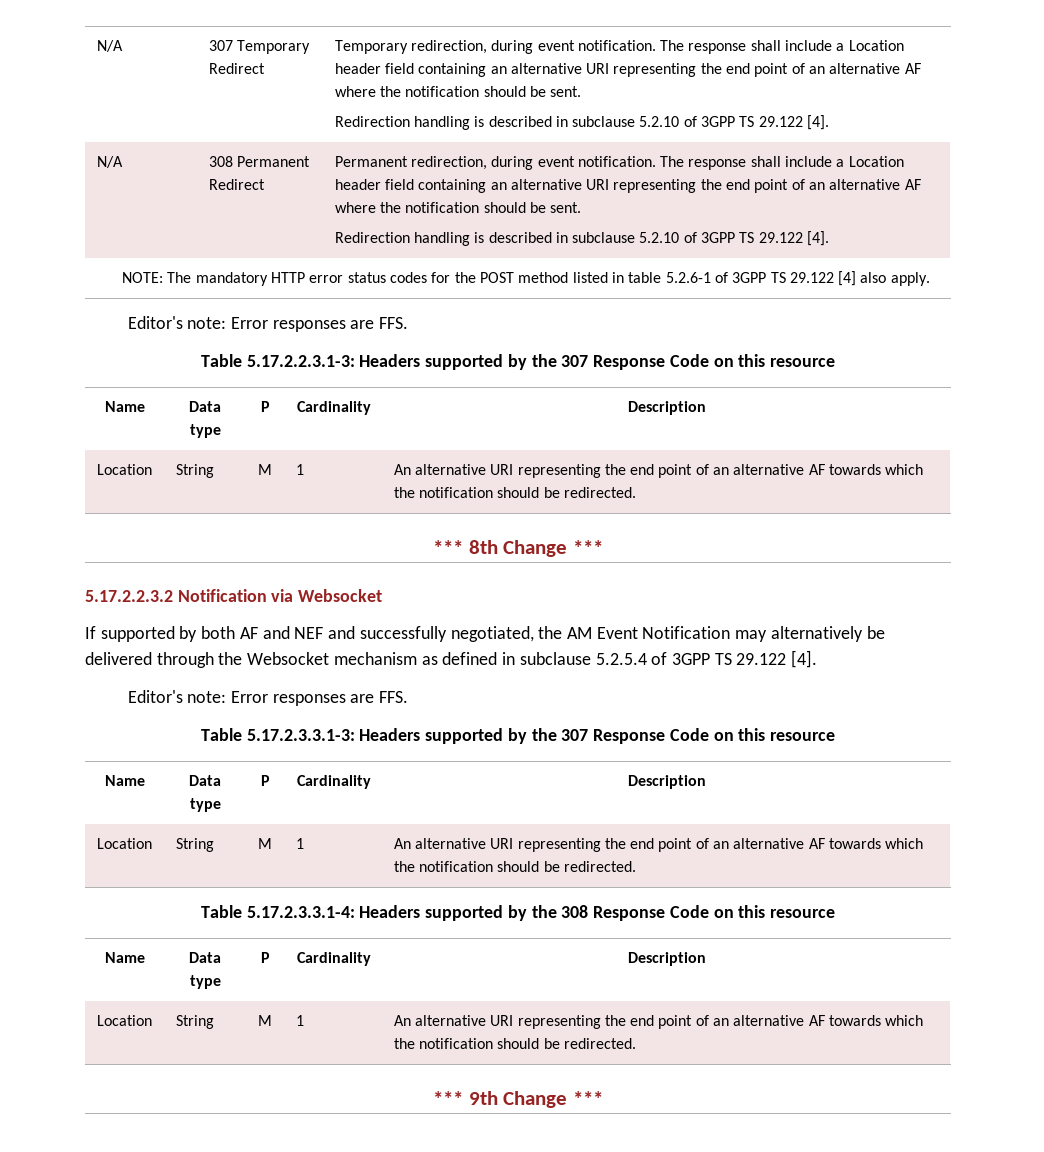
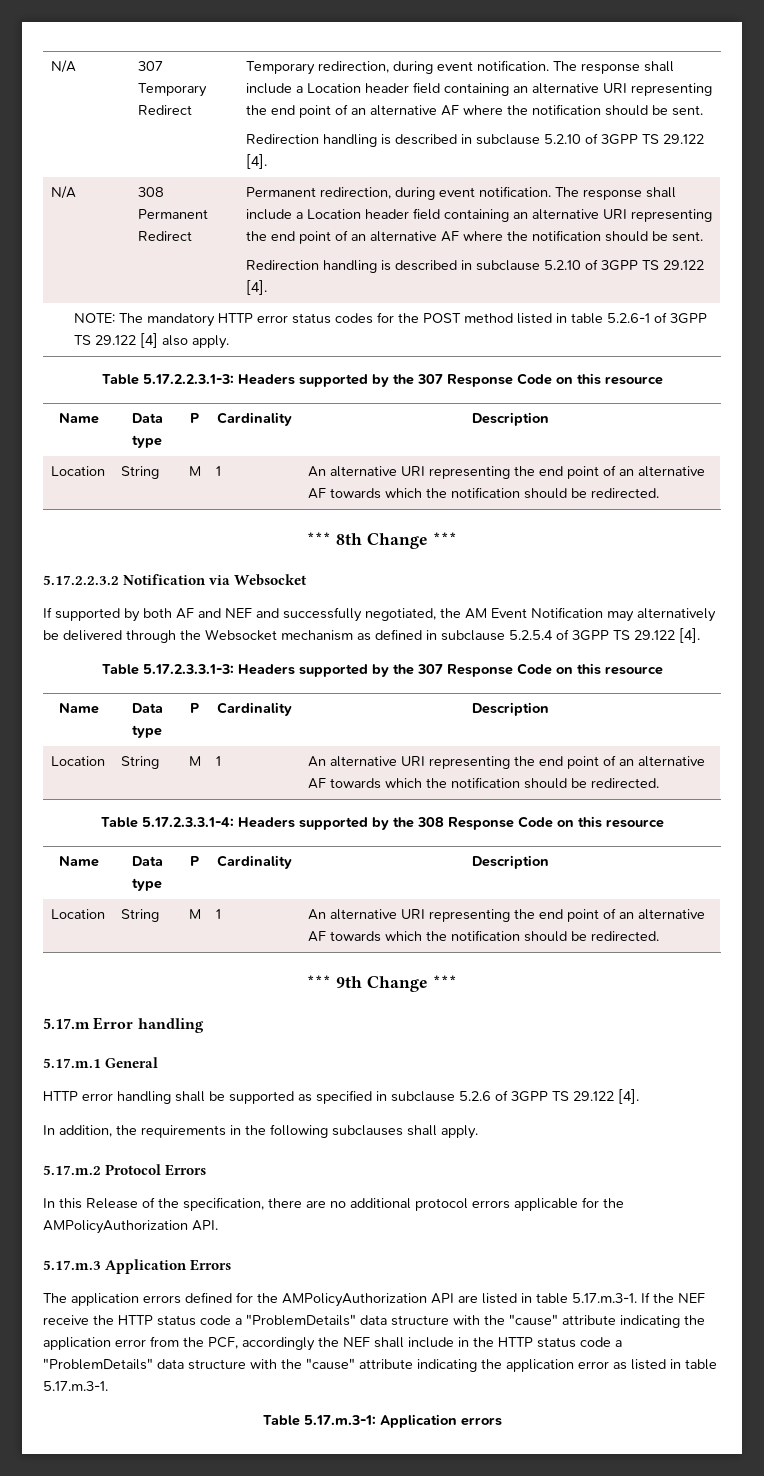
[127,316,409,332] // Editor's note: Error responses are FFS. -> (229, 342) none
[127,690,409,706] // Editor's note: Error responses are FFS. -> (700, 635) none
(603, 1098) none -> [43,1017,204,1033] [43,1057,159,1068] [43,1089,639,1104] [43,1124,478,1139] [43,1164,207,1176] [43,1197,624,1211] [43,1220,218,1234] [43,1259,232,1274] [43,1292,705,1307] [43,1314,705,1328] [43,1336,622,1351] [43,1358,717,1372] [43,1381,108,1391] [262,1414,502,1428] // 5.17.m Error handling // 5.17.m.1 General // HTTP error handling shall be supported as specified in subclause 5.2.6 of 3GPP TS 29.122 [4]. // In addition, the requirements in the following subclauses shall apply. // 5.17.m.2 Protocol Errors // In this Release of the specification, there are no additional protocol errors applicable for the AMPolicyAuthorization API. // 5.17.m.3 Application Errors // The application errors defined for the AMPolicyAuthorization API are listed in table 5.17.m.3-1. If the NEF receive the HTTP status code a "ProblemDetails" data structure with the "cause" attribute indicating the application error from the PCF, accordingly the NEF shall include in the HTTP status code a "ProblemDetails" data structure with the "cause" attribute indicating the application error as listed in table 5.17.m.3-1. // Table 5.17.m.3-1: Application errors

